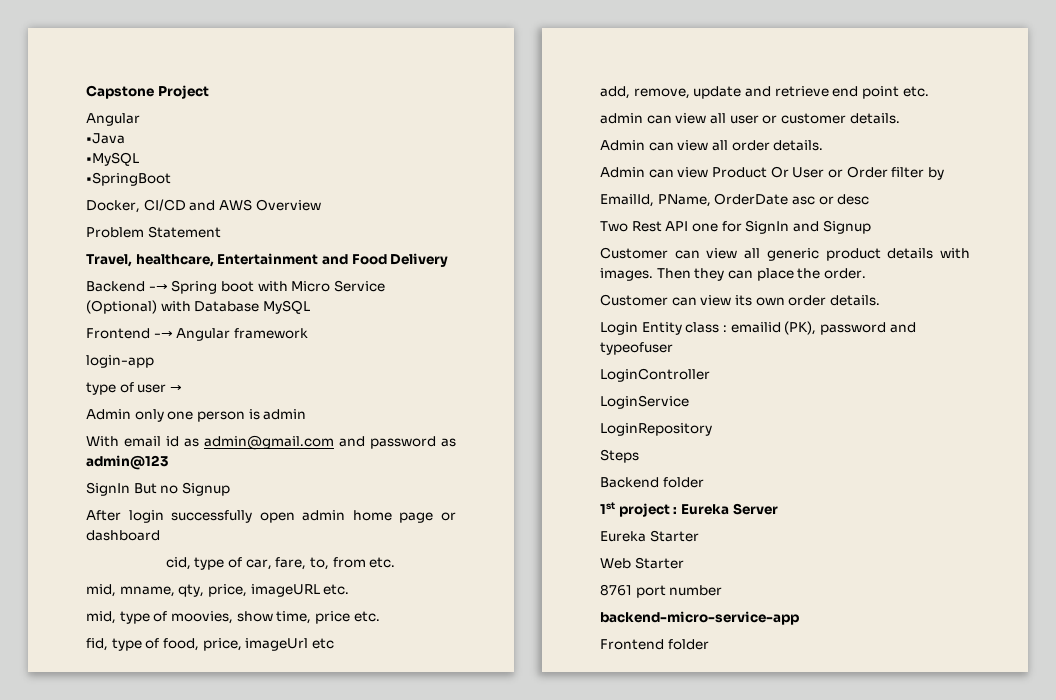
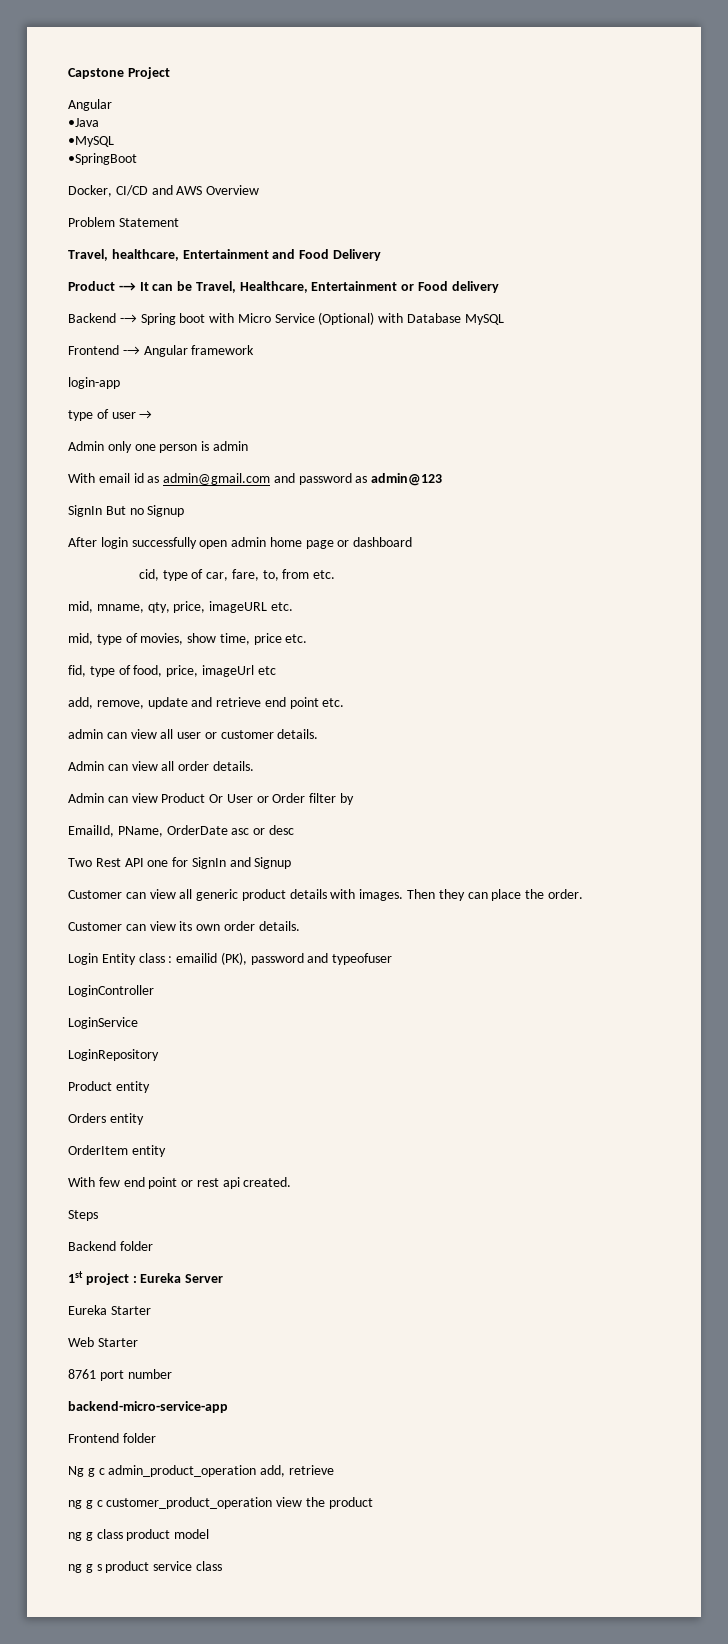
(449, 260) none -> [68,281,499,293] // Product -→ It can be Travel, Healthcare, Entertainment or Food delivery
[170,611,233,624] moovies, -> [140,633,184,645] movies,
(712, 429) none -> [68,1081,150,1093] [68,1113,144,1125] [68,1145,166,1157] [68,1177,292,1189] // Product entity // Orders entity // OrderItem entity // With few end point or rest api created.
(709, 644) none -> [68,1465,334,1477] [68,1497,373,1509] [68,1529,210,1541] [68,1561,222,1573] // Ng g c admin_product_operation add, retrieve // ng g c customer_product_operation view the product // ng g class product model // ng g s product service class

